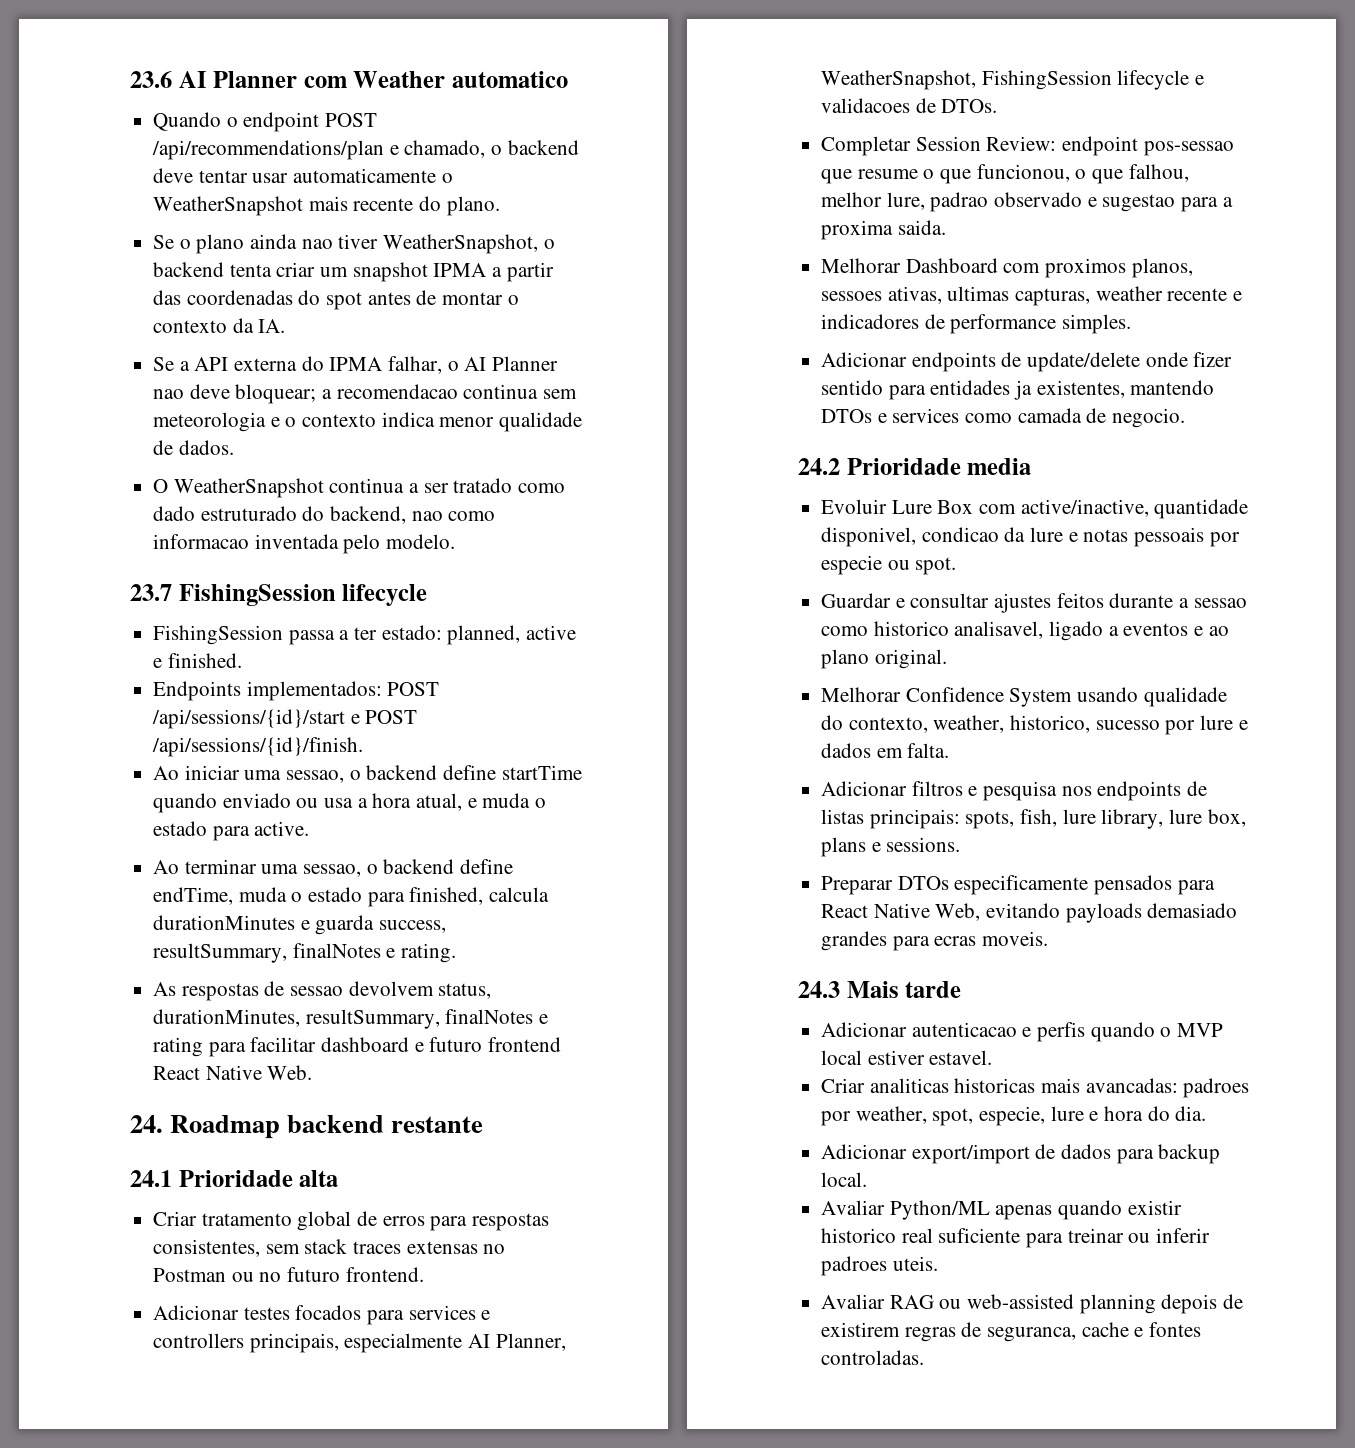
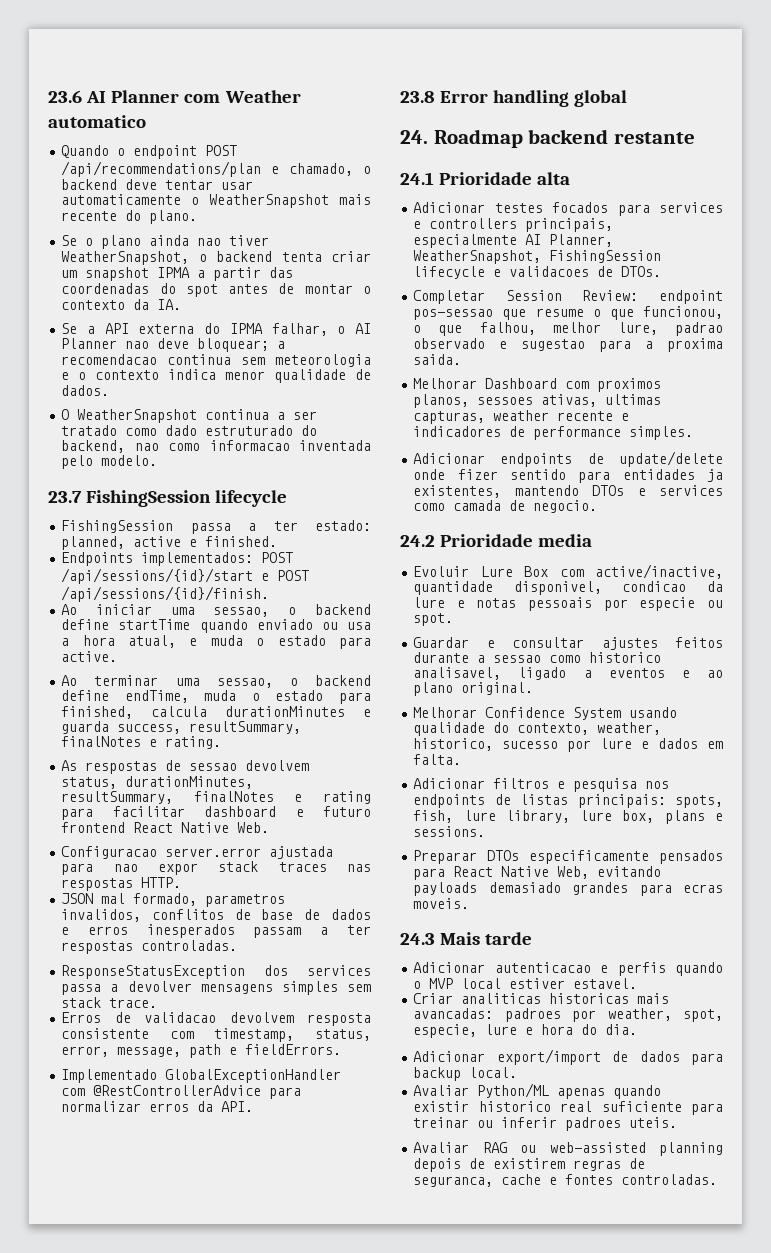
(313, 1072) none -> [61,846,334,859] [61,861,372,875] [61,877,182,891] [61,893,286,907] [61,909,371,922] [61,924,371,938] [61,940,238,954] [61,965,371,979] [61,981,372,995] [61,997,158,1008] [61,1012,371,1026] [61,1028,371,1042] [61,1044,342,1058] [61,1069,342,1083] [61,1085,302,1099] [61,1101,254,1112] [400,90,628,107] // Configuracao server.error ajustada para nao expor stack traces nas respostas HTTP. // JSON mal formado, parametros invalidos, conflitos de base de dados e erros inesperados passam a ter respostas controladas. // ResponseStatusException dos services passa a devolver mensagens simples sem stack trace. // Erros de validacao devolvem resposta consistente com timestamp, status, error, message, path e fieldErrors. // Implementado GlobalExceptionHandler com @RestControllerAdvice para normalizar erros da API. // 23.8 Error handling global
[153,1211,550,1231] [153,1239,506,1257] [153,1267,424,1282] // Criar tratamento global de erros para respostas consistentes, sem stack traces extensas no Postman ou no futuro frontend. -> (571, 178) none

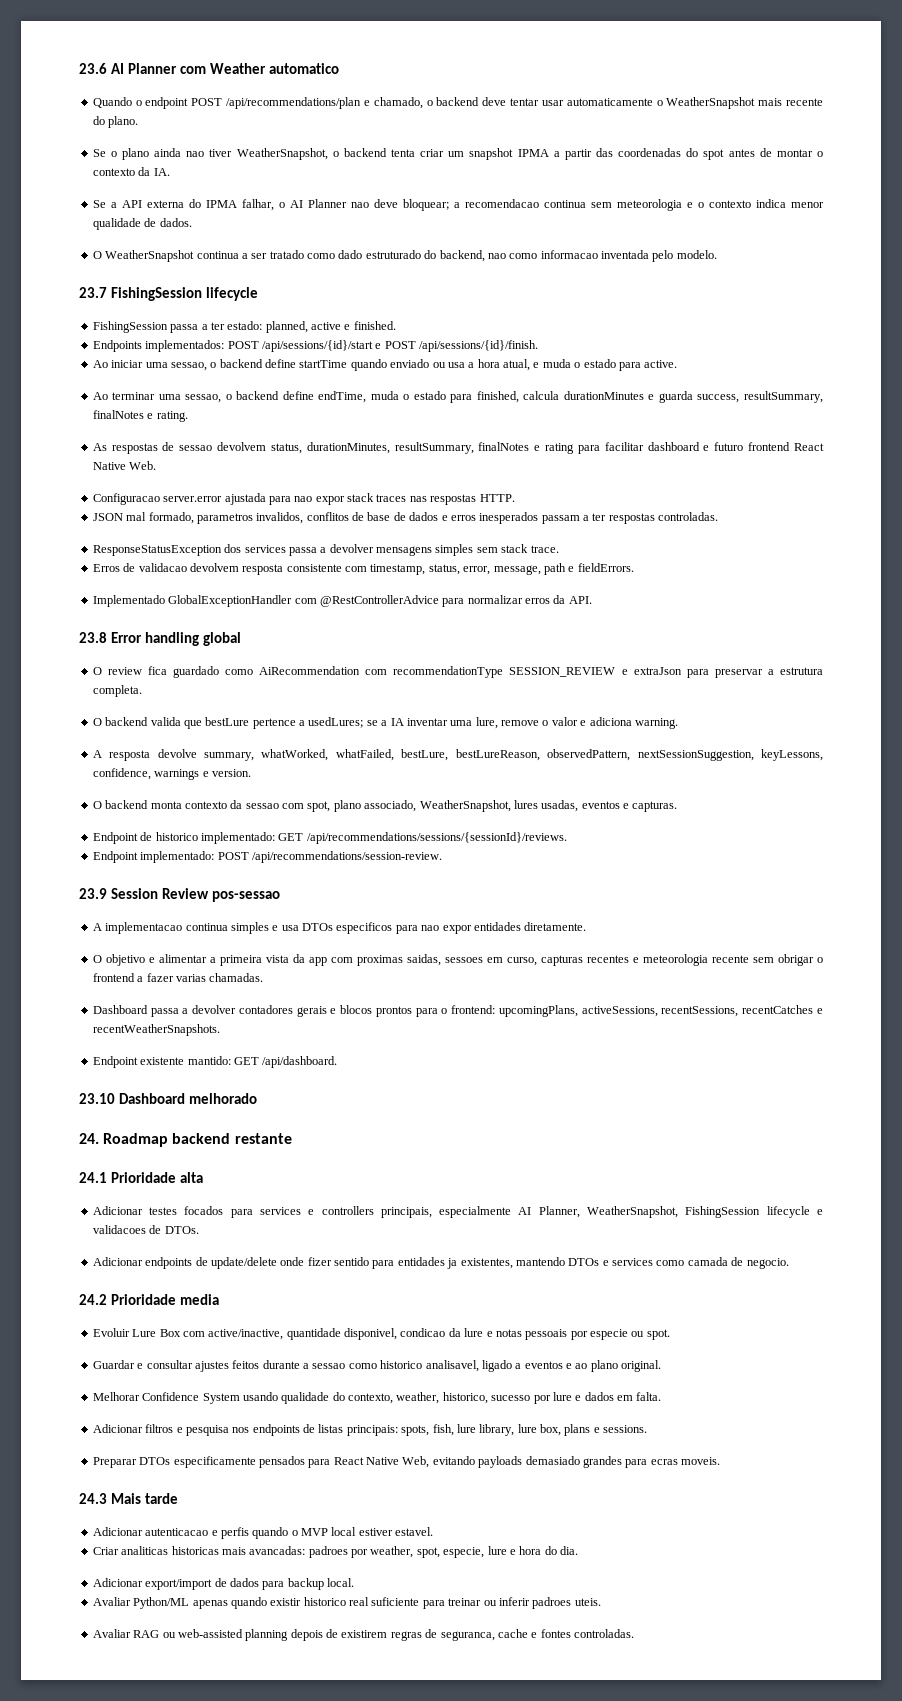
(628, 98) none -> [92,666,823,678] [92,685,142,697] [92,717,678,729] [92,749,823,761] [92,768,251,780] [92,800,678,812] [92,832,567,844] [92,851,442,863] [79,888,280,902] [92,922,587,934] [92,954,823,966] [92,973,264,982] [92,1005,823,1017] [92,1024,220,1036] [92,1056,338,1068] [79,1093,257,1104] // O review fica guardado como AiRecommendation com recommendationType SESSION_REVIEW e extraJson para preservar a estrutura completa. // O backend valida que bestLure pertence a usedLures; se a IA inventar uma lure, remove o valor e adiciona warning. // A resposta devolve summary, whatWorked, whatFailed, bestLure, bestLureReason, observedPattern, nextSessionSuggestion, keyLessons, confidence, warnings e version. // O backend monta contexto da sessao com spot, plano associado, WeatherSnapshot, lures usadas, eventos e capturas. // Endpoint de historico implementado: GET /api/recommendations/sessions/{sessionId}/reviews. // Endpoint implementado: POST /api/recommendations/session-review. // 23.9 Session Review pos-sessao // A implementacao continua simples e usa DTOs especificos para nao expor entidades diretamente. // O objetivo e alimentar a primeira vista da app com proximas saidas, sessoes em curso, capturas recentes e meteorologia recente sem obrigar o frontend a fazer varias chamadas. // Dashboard passa a devolver contadores gerais e blocos prontos para o frontend: upcomingPlans, activeSessions, recentSessions, recentCatches e recentWeatherSnapshots. // Endpoint existente mantido: GET /api/dashboard. // 23.10 Dashboard melhorado
[413,290,723,304] [413,306,723,320] [413,322,723,336] [413,338,723,352] [413,354,462,365] [413,378,662,392] [413,394,662,408] [413,410,630,424] [413,426,694,440] // Completar Session Review: endpoint pos-sessao que resume o que funcionou, o que falhou, melhor lure, padrao observado e sugestao para a proxima saida. // Melhorar Dashboard com proximos planos, sessoes ativas, ultimas capturas, weather recente e indicadores de performance simples. -> (199, 1230) none

